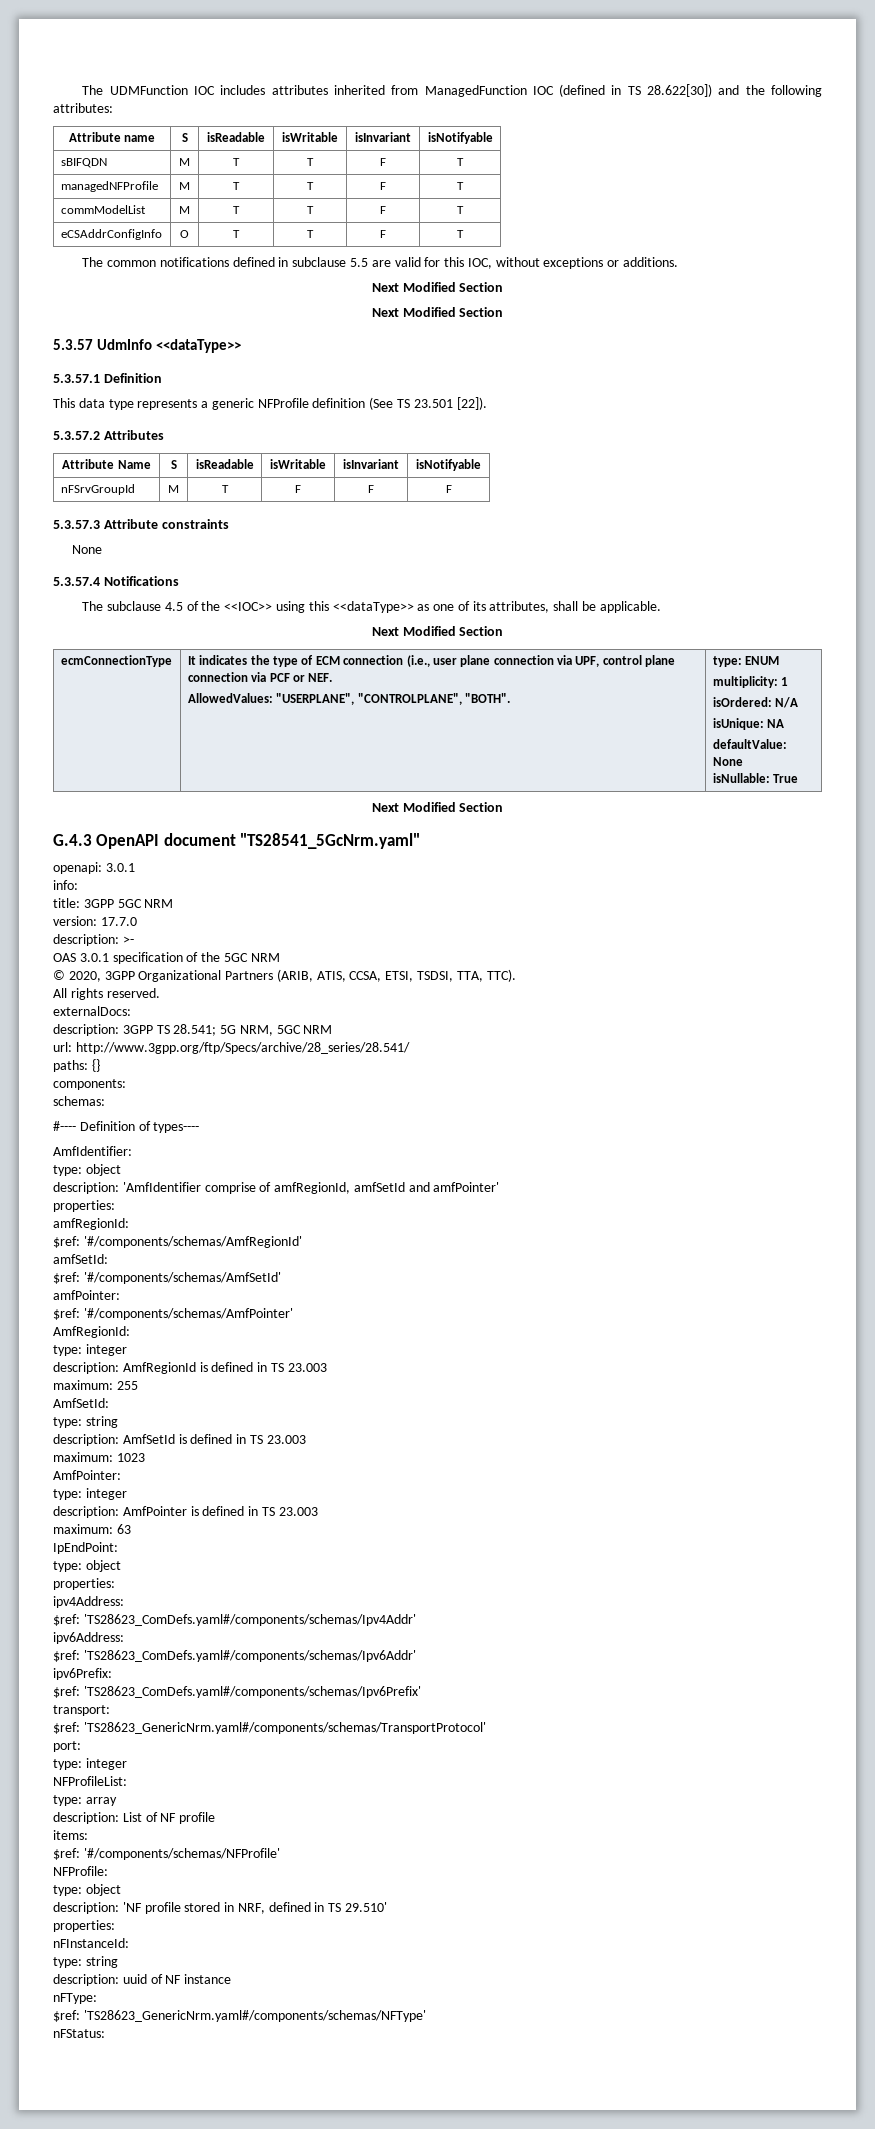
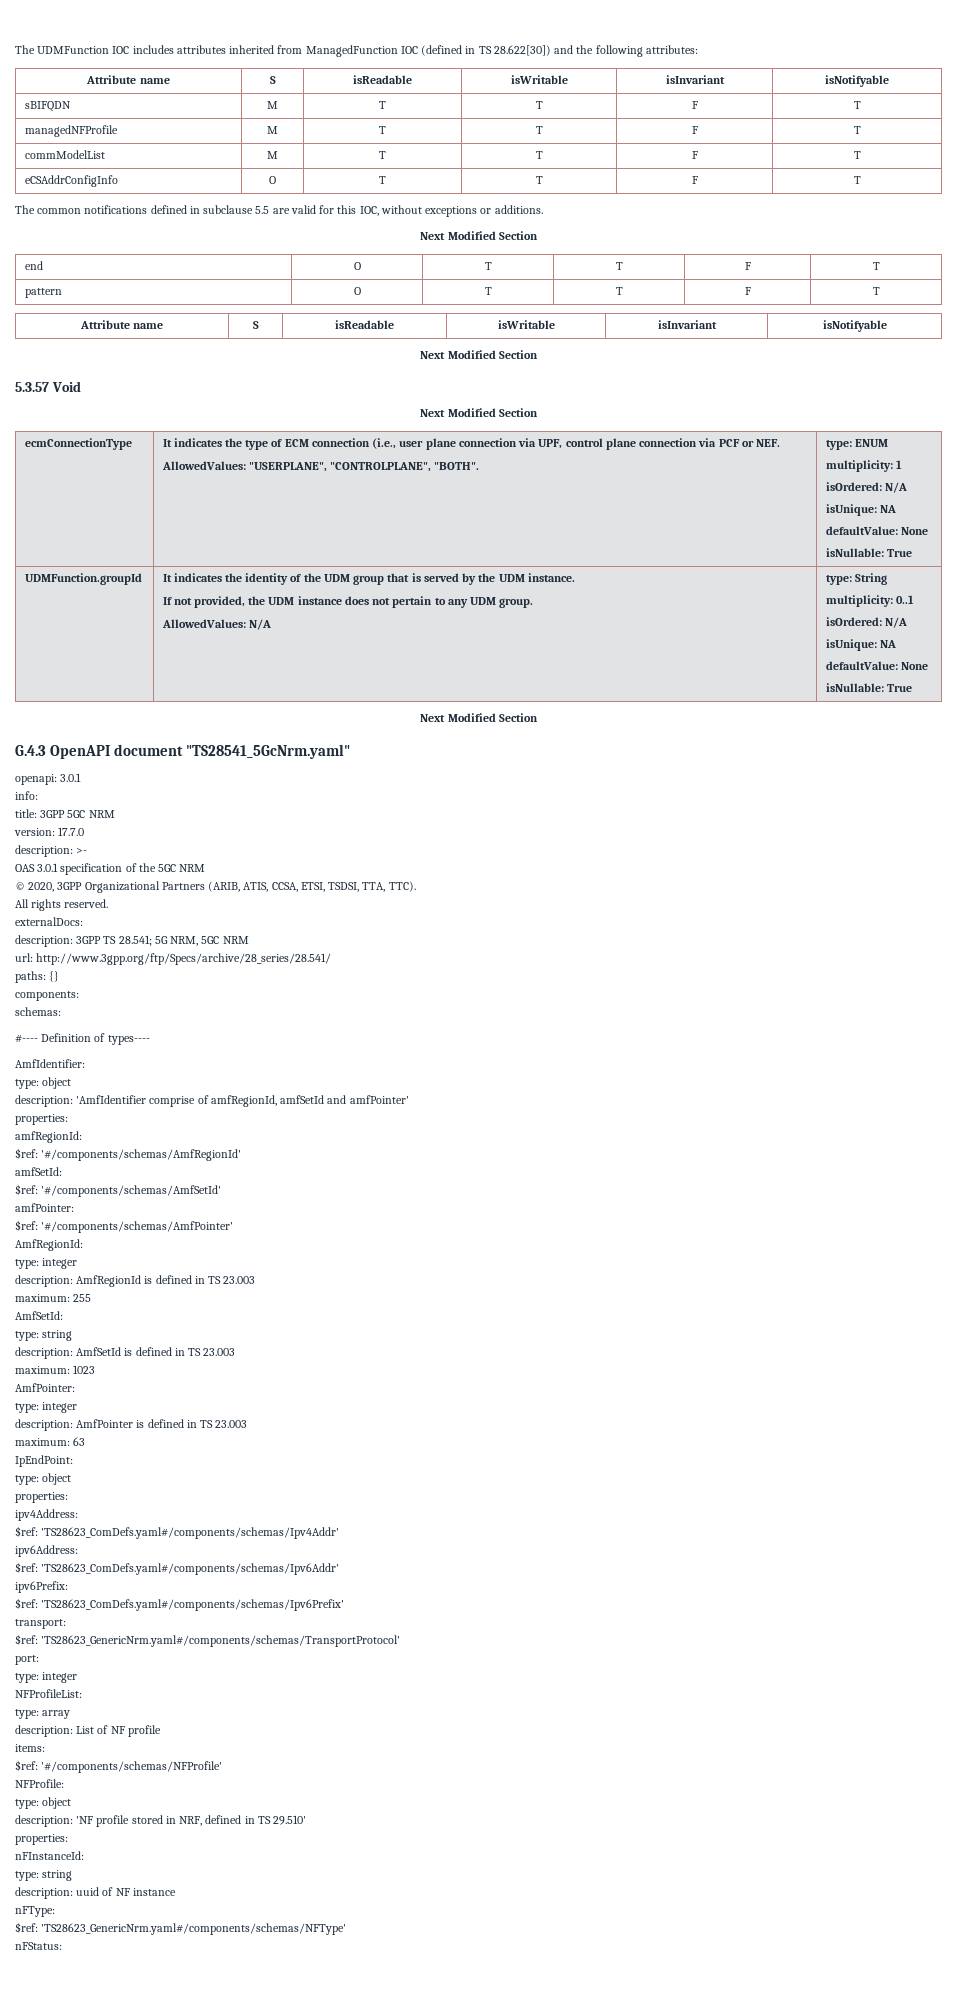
[371,307,504,317] [53,339,242,353] [53,373,162,383] [53,397,487,410] [53,430,164,440] [62,459,151,469] [170,460,177,469] [195,459,254,469] [270,459,326,469] [343,459,399,469] [416,459,481,471] [60,484,135,495] [168,485,179,493] [221,485,229,493] [295,485,301,493] [368,485,374,493] [445,485,452,493] [53,519,229,529] [71,545,102,554] [53,576,179,586] [82,601,661,613] // Next Modified Section // 5.3.57 UdmInfo <<dataType>> // 5.3.57.1 Definition // This data type represents a generic NFProfile definition (See TS 23.501 [22]). // 5.3.57.2 Attributes // Attribute Name | S | isReadable | isWritable | isInvariant | isNotifyable // nFSrvGroupId | M | T | F | F | F // 5.3.57.3 Attribute constraints // None // 5.3.57.4 Notifications // The subclause 4.5 of the <<IOC>> using this <<dataType>> as one of its attributes, shall be applicable. -> [24,261,43,270] [353,262,361,270] [484,262,492,270] [615,262,623,270] [744,262,751,270] [872,262,880,270] [24,288,62,298] [353,287,361,295] [484,287,492,295] [615,287,623,295] [744,287,751,295] [872,287,880,295] [79,320,164,329] [252,321,259,329] [335,320,394,329] [497,320,555,329] [657,320,717,329] [822,320,887,332] [420,350,538,359] [15,381,81,392] // end | O | T | T | F | T // pattern | O | T | T | F | T // Attribute name | S | isReadable | isWritable | isInvariant | isNotifyable // Next Modified Section // 5.3.57 Void
(799, 778) none -> [24,573,142,585] [162,573,575,585] [162,596,534,608] [161,619,271,630] [825,573,887,585] [825,595,914,607] [825,617,907,628] [825,639,896,651] [825,661,928,670] [825,683,912,692] // UDMFunction.groupId | It indicates the identity of the UDM group that is served by the UDM instance. // If not provided, the UDM instance does not pertain to any UDM group. // AllowedValues: N/A | type: String // multiplicity: 0..1 // isOrdered: N/A // isUnique: NA // defaultValue: None // isNullable: True

